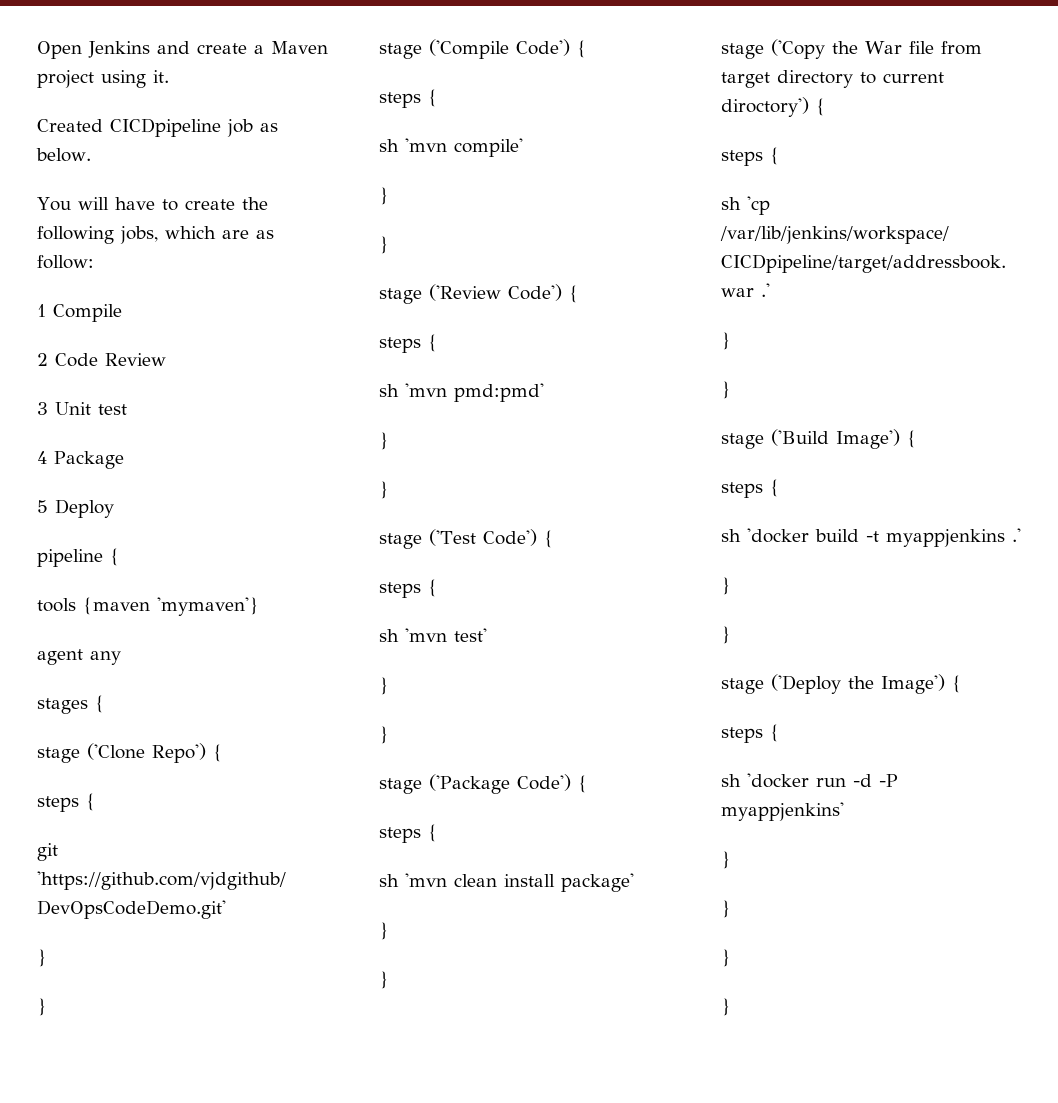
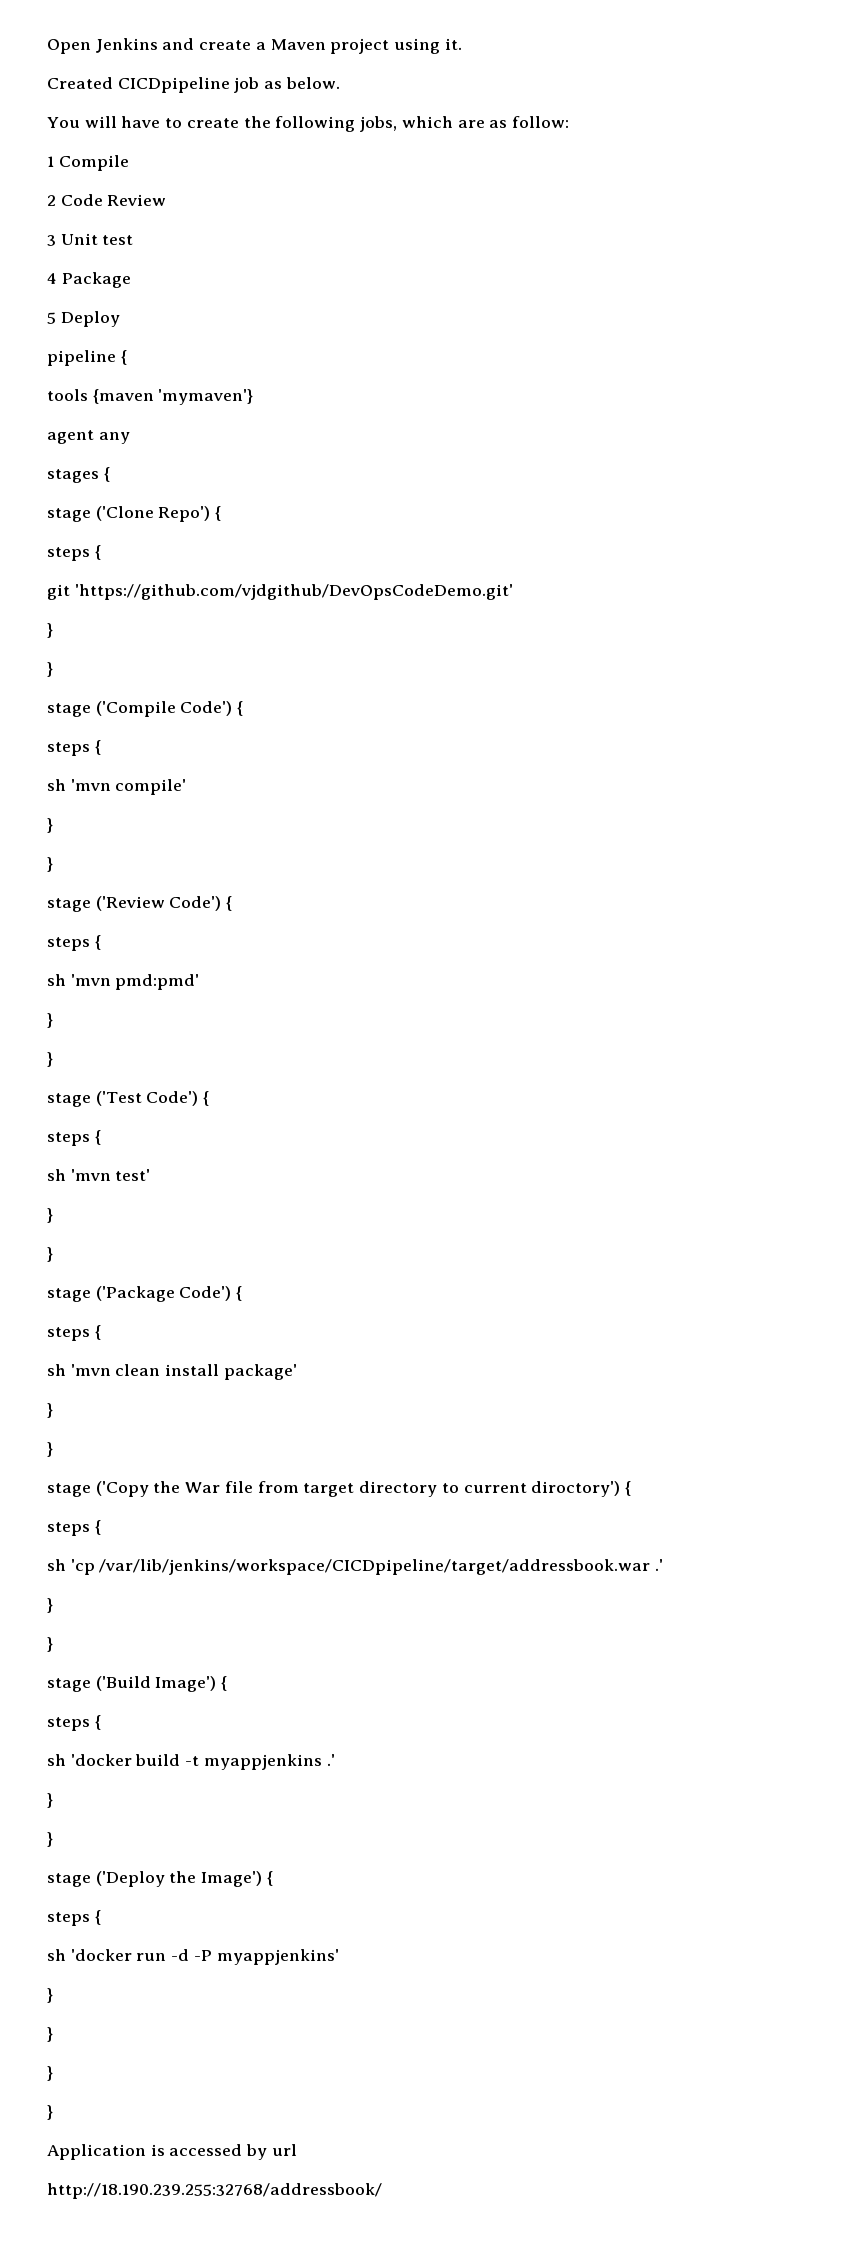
(731, 1007) none -> [47,2144,297,2160] [47,2183,382,2199] // Application is accessed by url // http://18.190.239.255:32768/addressbook/

